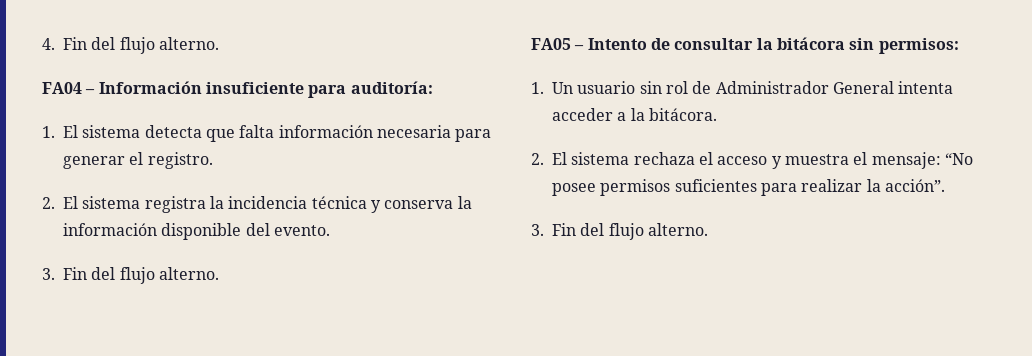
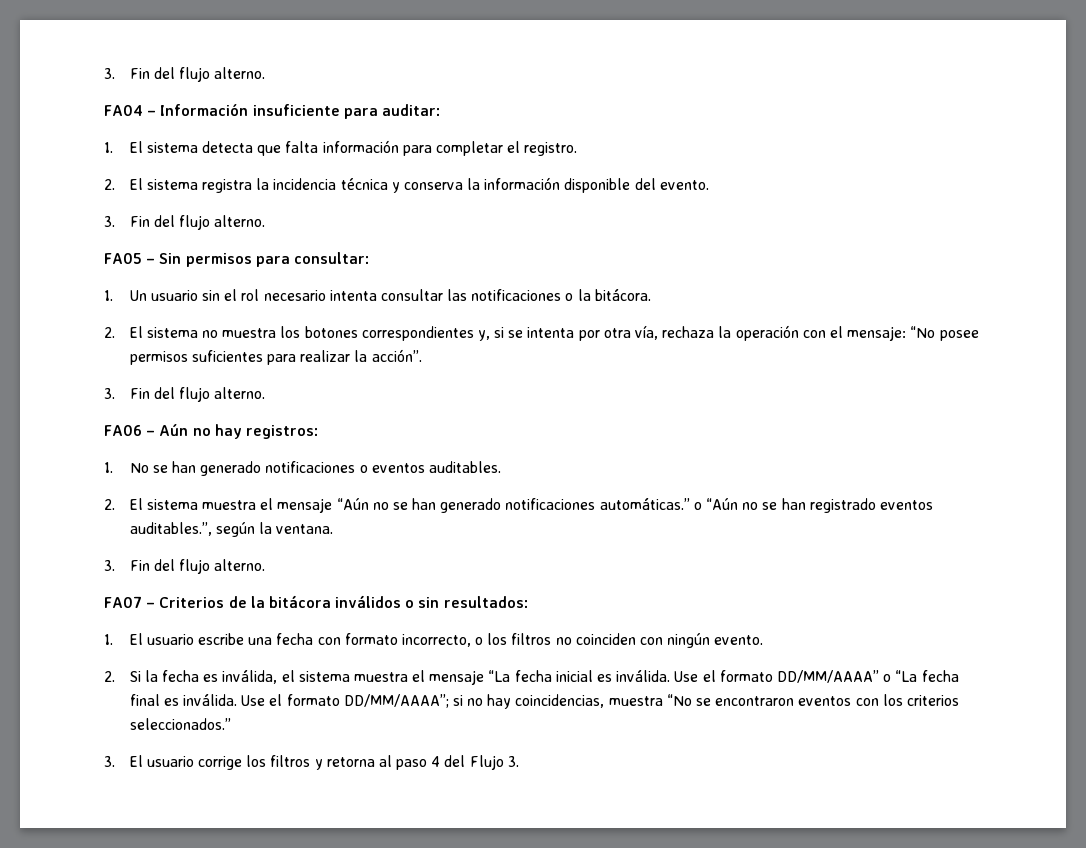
[42,38,55,50] 4. -> [104,68,115,79] 3.
[350,81,433,94] auditoría: -> [381,104,440,116] auditar:
[376,125,492,142] [63,156,125,169] necesaria para generar -> [402,141,503,156] para completar
[587,37,959,54] [531,81,954,94] [552,108,627,121] Intento de consultar la bitácora sin permisos: // 1. Un usuario sin rol de Administrador General intenta acceder a -> [159,252,369,267] [104,289,574,301] Sin permisos para consultar: // 1. Un usuario sin el rol necesario intenta consultar las notificaciones o
[633,152,849,169] rechaza el acceso y muestra -> [201,325,826,341] no muestra los botones correspondientes y, si se intenta por otra vía, rechaza la operación con
(708, 229) none -> [104,424,318,439] [104,461,501,476] [104,498,933,513] [129,522,334,537] [104,559,266,574] [104,595,528,608] [104,633,764,648] [104,670,959,685] [129,694,959,709] [129,718,231,730] [104,755,519,770] // FA06 – Aún no hay registros: // 1. No se han generado notificaciones o eventos auditables. // 2. El sistema muestra el mensaje “Aún no se han generado notificaciones automáticas.” o “Aún no se han registrado eventos auditables.”, según la ventana. // 3. Fin del flujo alterno. // FA07 – Criterios de la bitácora inválidos o sin resultados: // 1. El usuario escribe una fecha con formato incorrecto, o los filtros no coinciden con ningún evento. // 2. Si la fecha es inválida, el sistema muestra el mensaje “La fecha inicial es inválida. Use el formato DD/MM/AAAA” o “La fecha final es inválida. Use el formato DD/MM/AAAA”; si no hay coincidencias, muestra “No se encontraron eventos con los criterios seleccionados.” // 3. El usuario corrige los filtros y retorna al paso 4 del Flujo 3.

